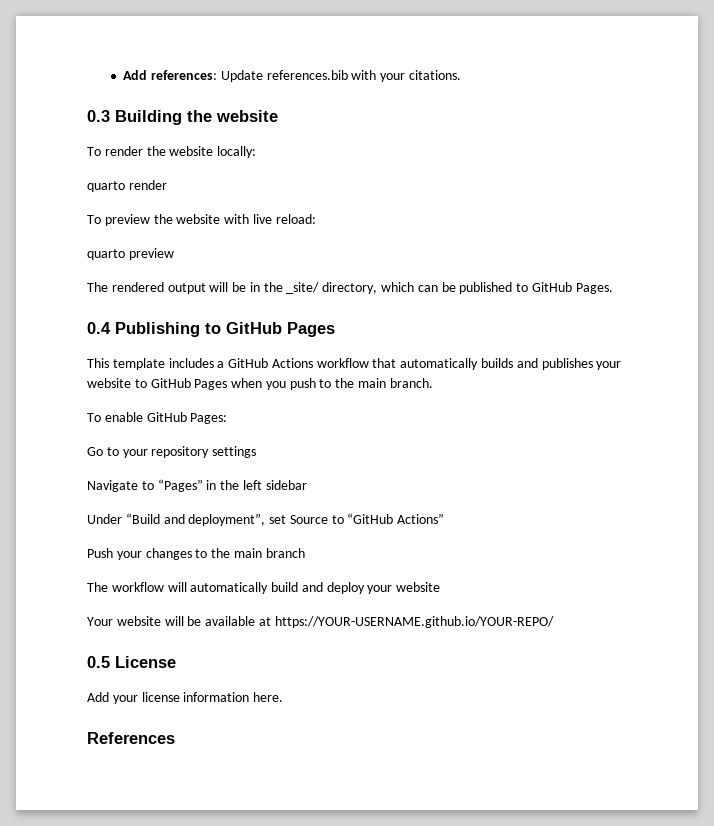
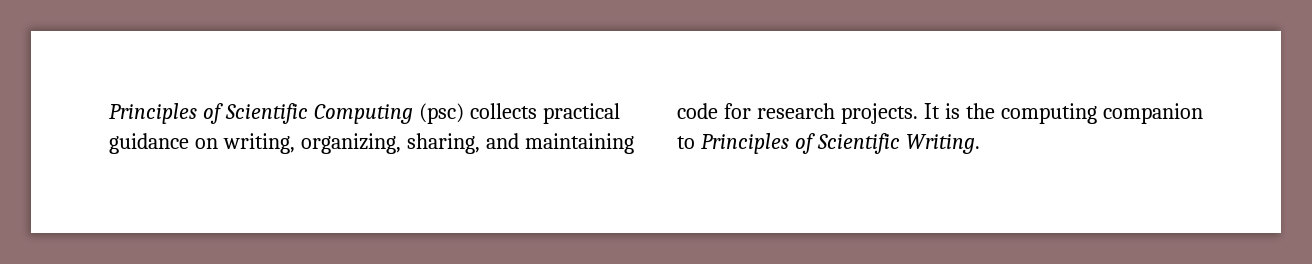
[123,70,461,82] [87,110,278,125] [87,146,257,158] [87,180,167,192] [87,214,316,226] [87,248,174,260] [87,282,613,294] [87,322,335,337] [87,358,622,370] [87,378,433,390] [87,412,228,424] [87,446,257,458] [87,479,307,492] [87,513,445,526] [87,548,305,560] [87,582,441,594] [87,616,554,628] [87,656,176,668] [87,692,284,704] [87,732,175,744] Add references: Update references.bib with your citations. // 0.3 Building the website // To render the website locally: // quarto render // To preview the website with live reload: // quarto preview // The rendered output will be in the _site/ directory, which can be published to GitHub Pages. // 0.4 Publishing to GitHub Pages // This template includes a GitHub Actions workflow that automatically builds and publishes your website to GitHub Pages when you push to the main branch. // To enable GitHub Pages: // Go to your repository settings // Navigate to “Pages” in the left sidebar // Under “Build and deployment”, set Source to “GitHub Actions” // Push your changes to the main branch // The workflow will automatically build and deploy your website // Your website will be available at https://YOUR-USERNAME.github.io/YOUR-REPO/ // 0.5 License // Add your license information here. // References -> [109,103,620,124] [109,133,634,154] [677,103,1203,124] [677,133,980,154] Principles of Scientific Computing (psc) collects practical guidance on writing, organizing, sharing, and maintaining code for research projects. It is the computing companion to Principles of Scientific Writing.

